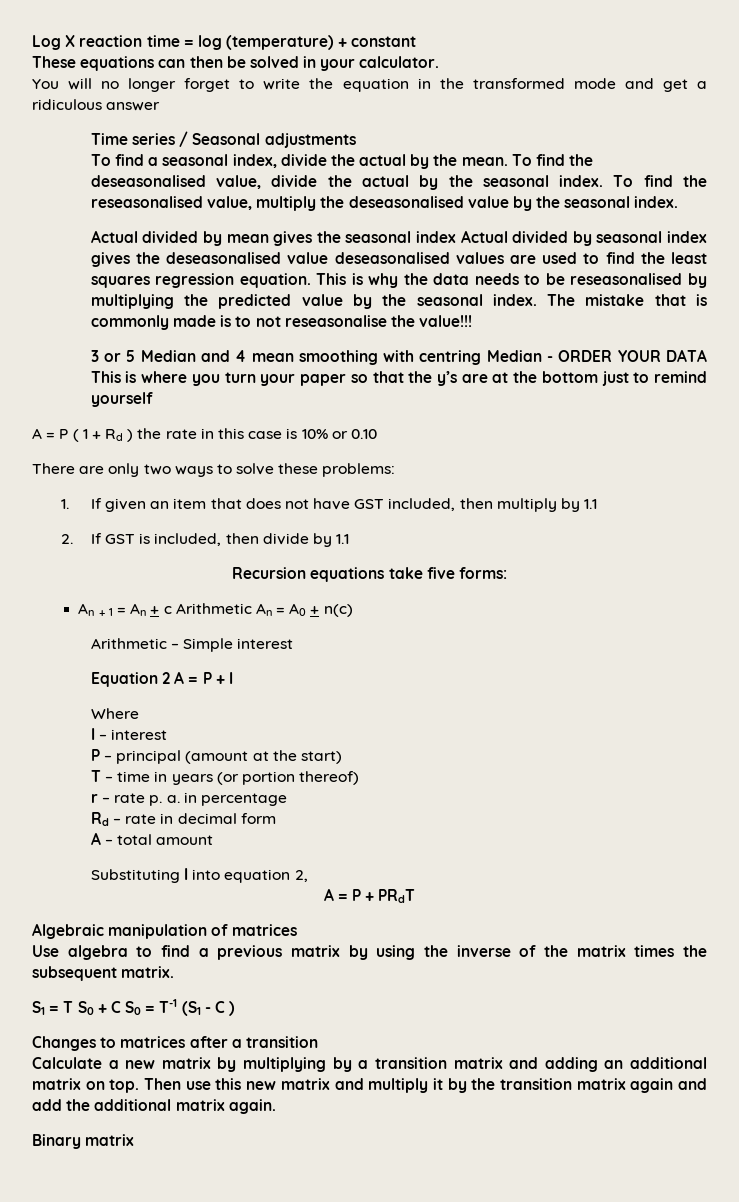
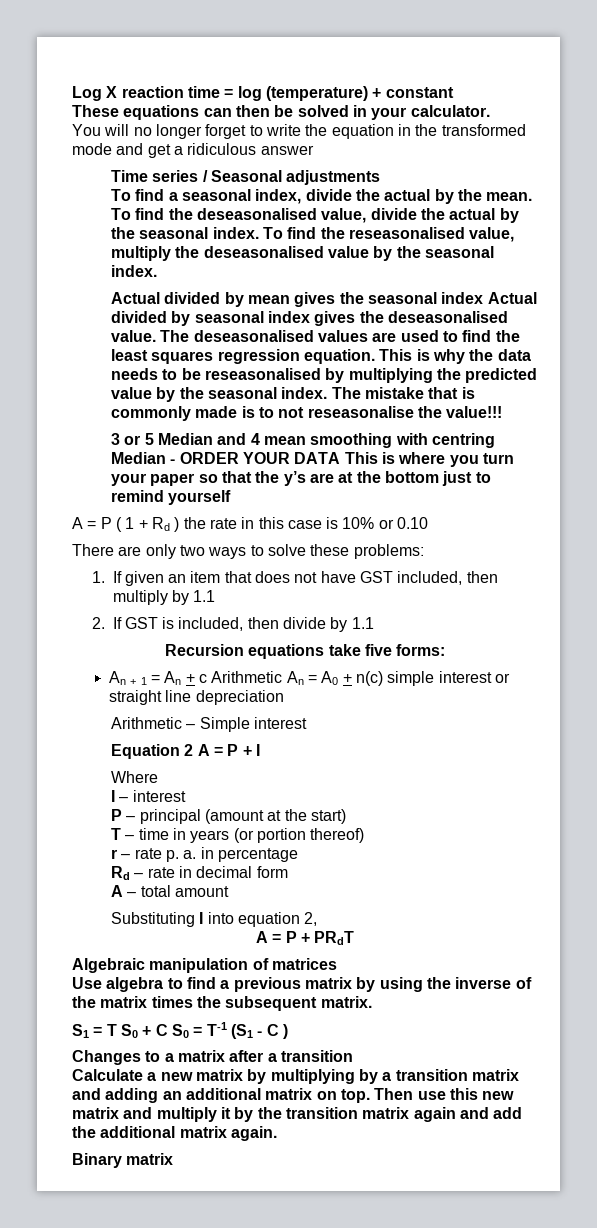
[287,252,329,264] value -> [110,330,190,342] value. The
(353, 610) none -> [387,671,510,686] [109,690,284,705] simple interest or straight line depreciation
[120,1036,186,1048] matrices -> [164,1050,225,1062] a matrix

